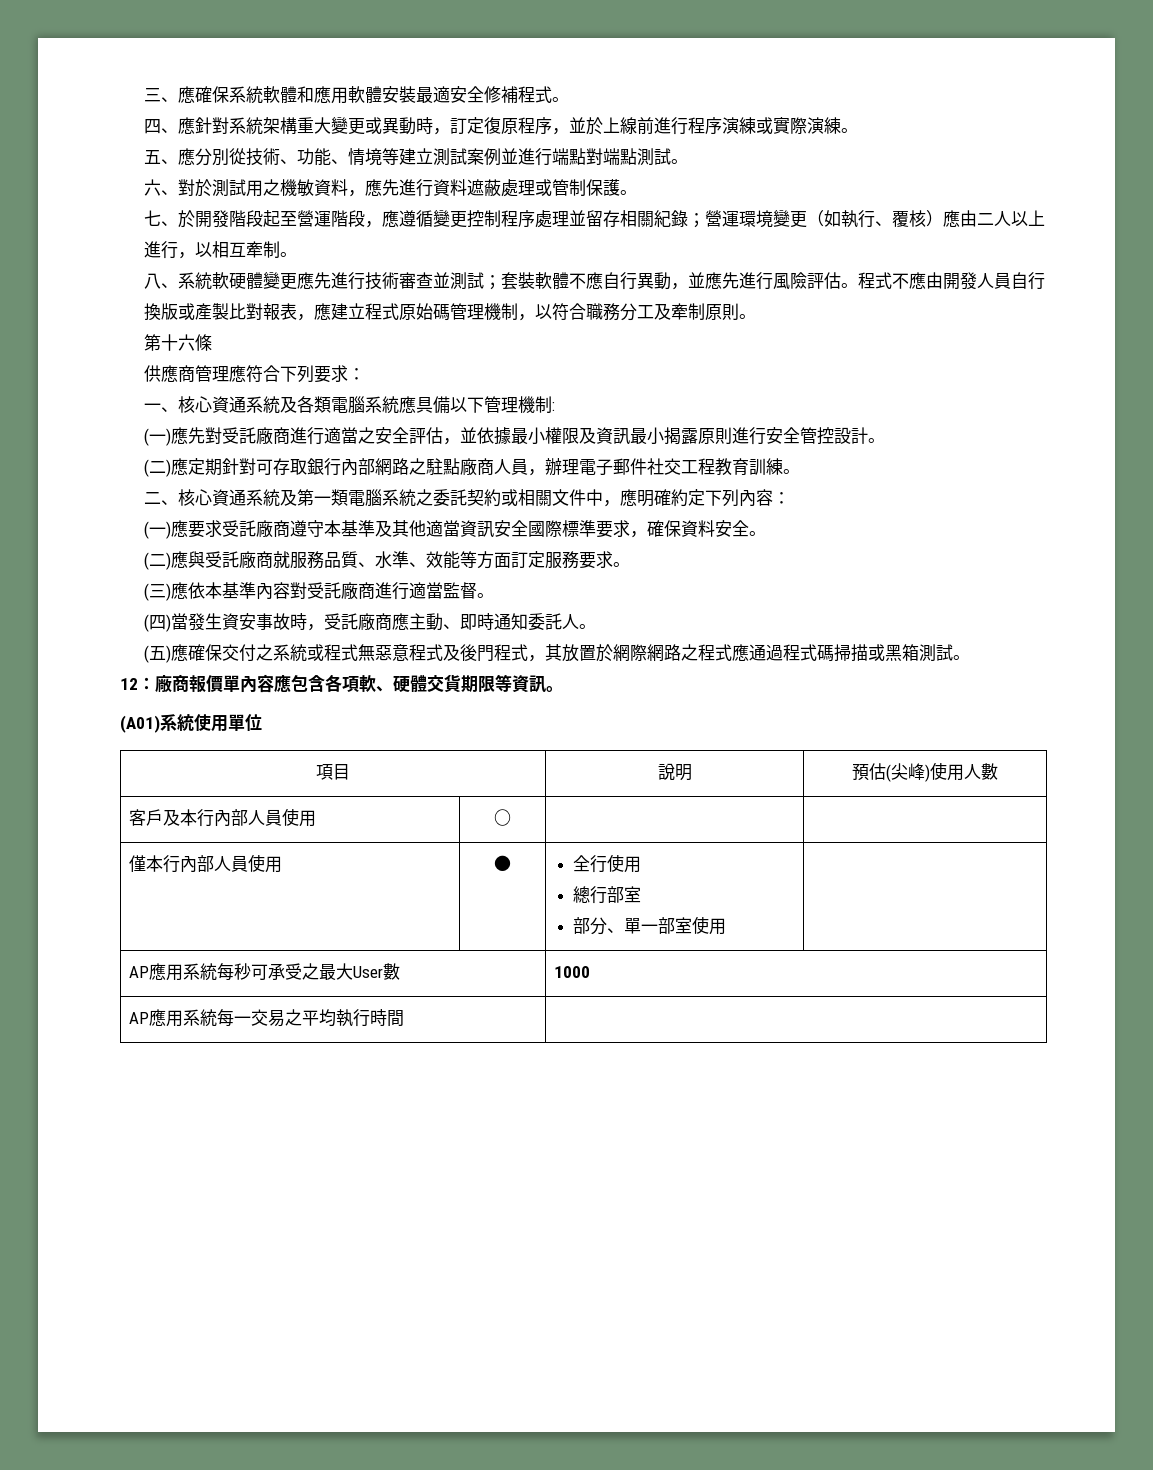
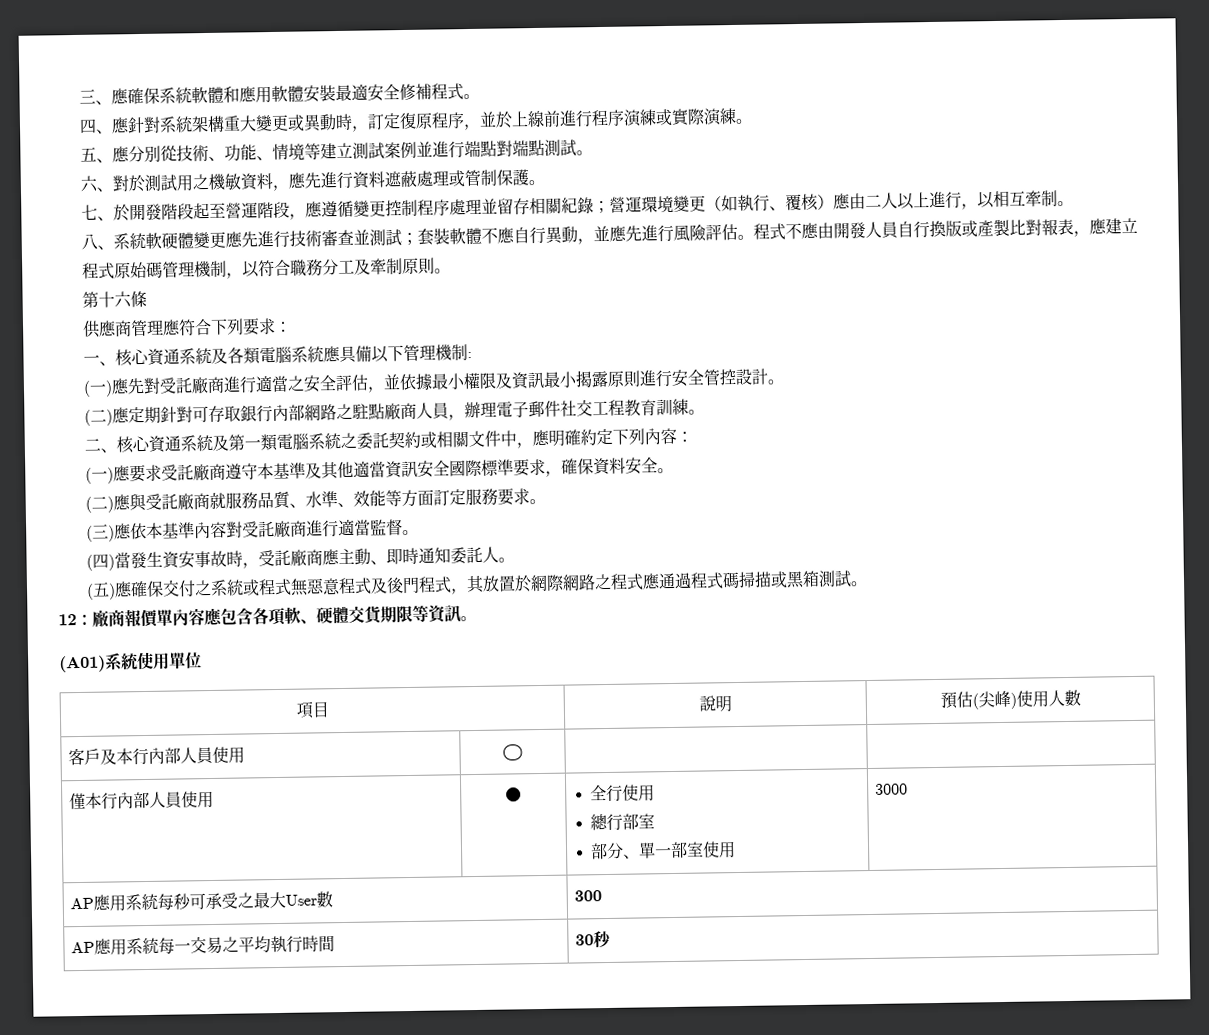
(727, 926) none -> [874,783,908,795] 3000
[554,966,591,978] 1000 -> [573,890,602,902] 300
(405, 1018) none -> [574,930,612,948] 30秒

